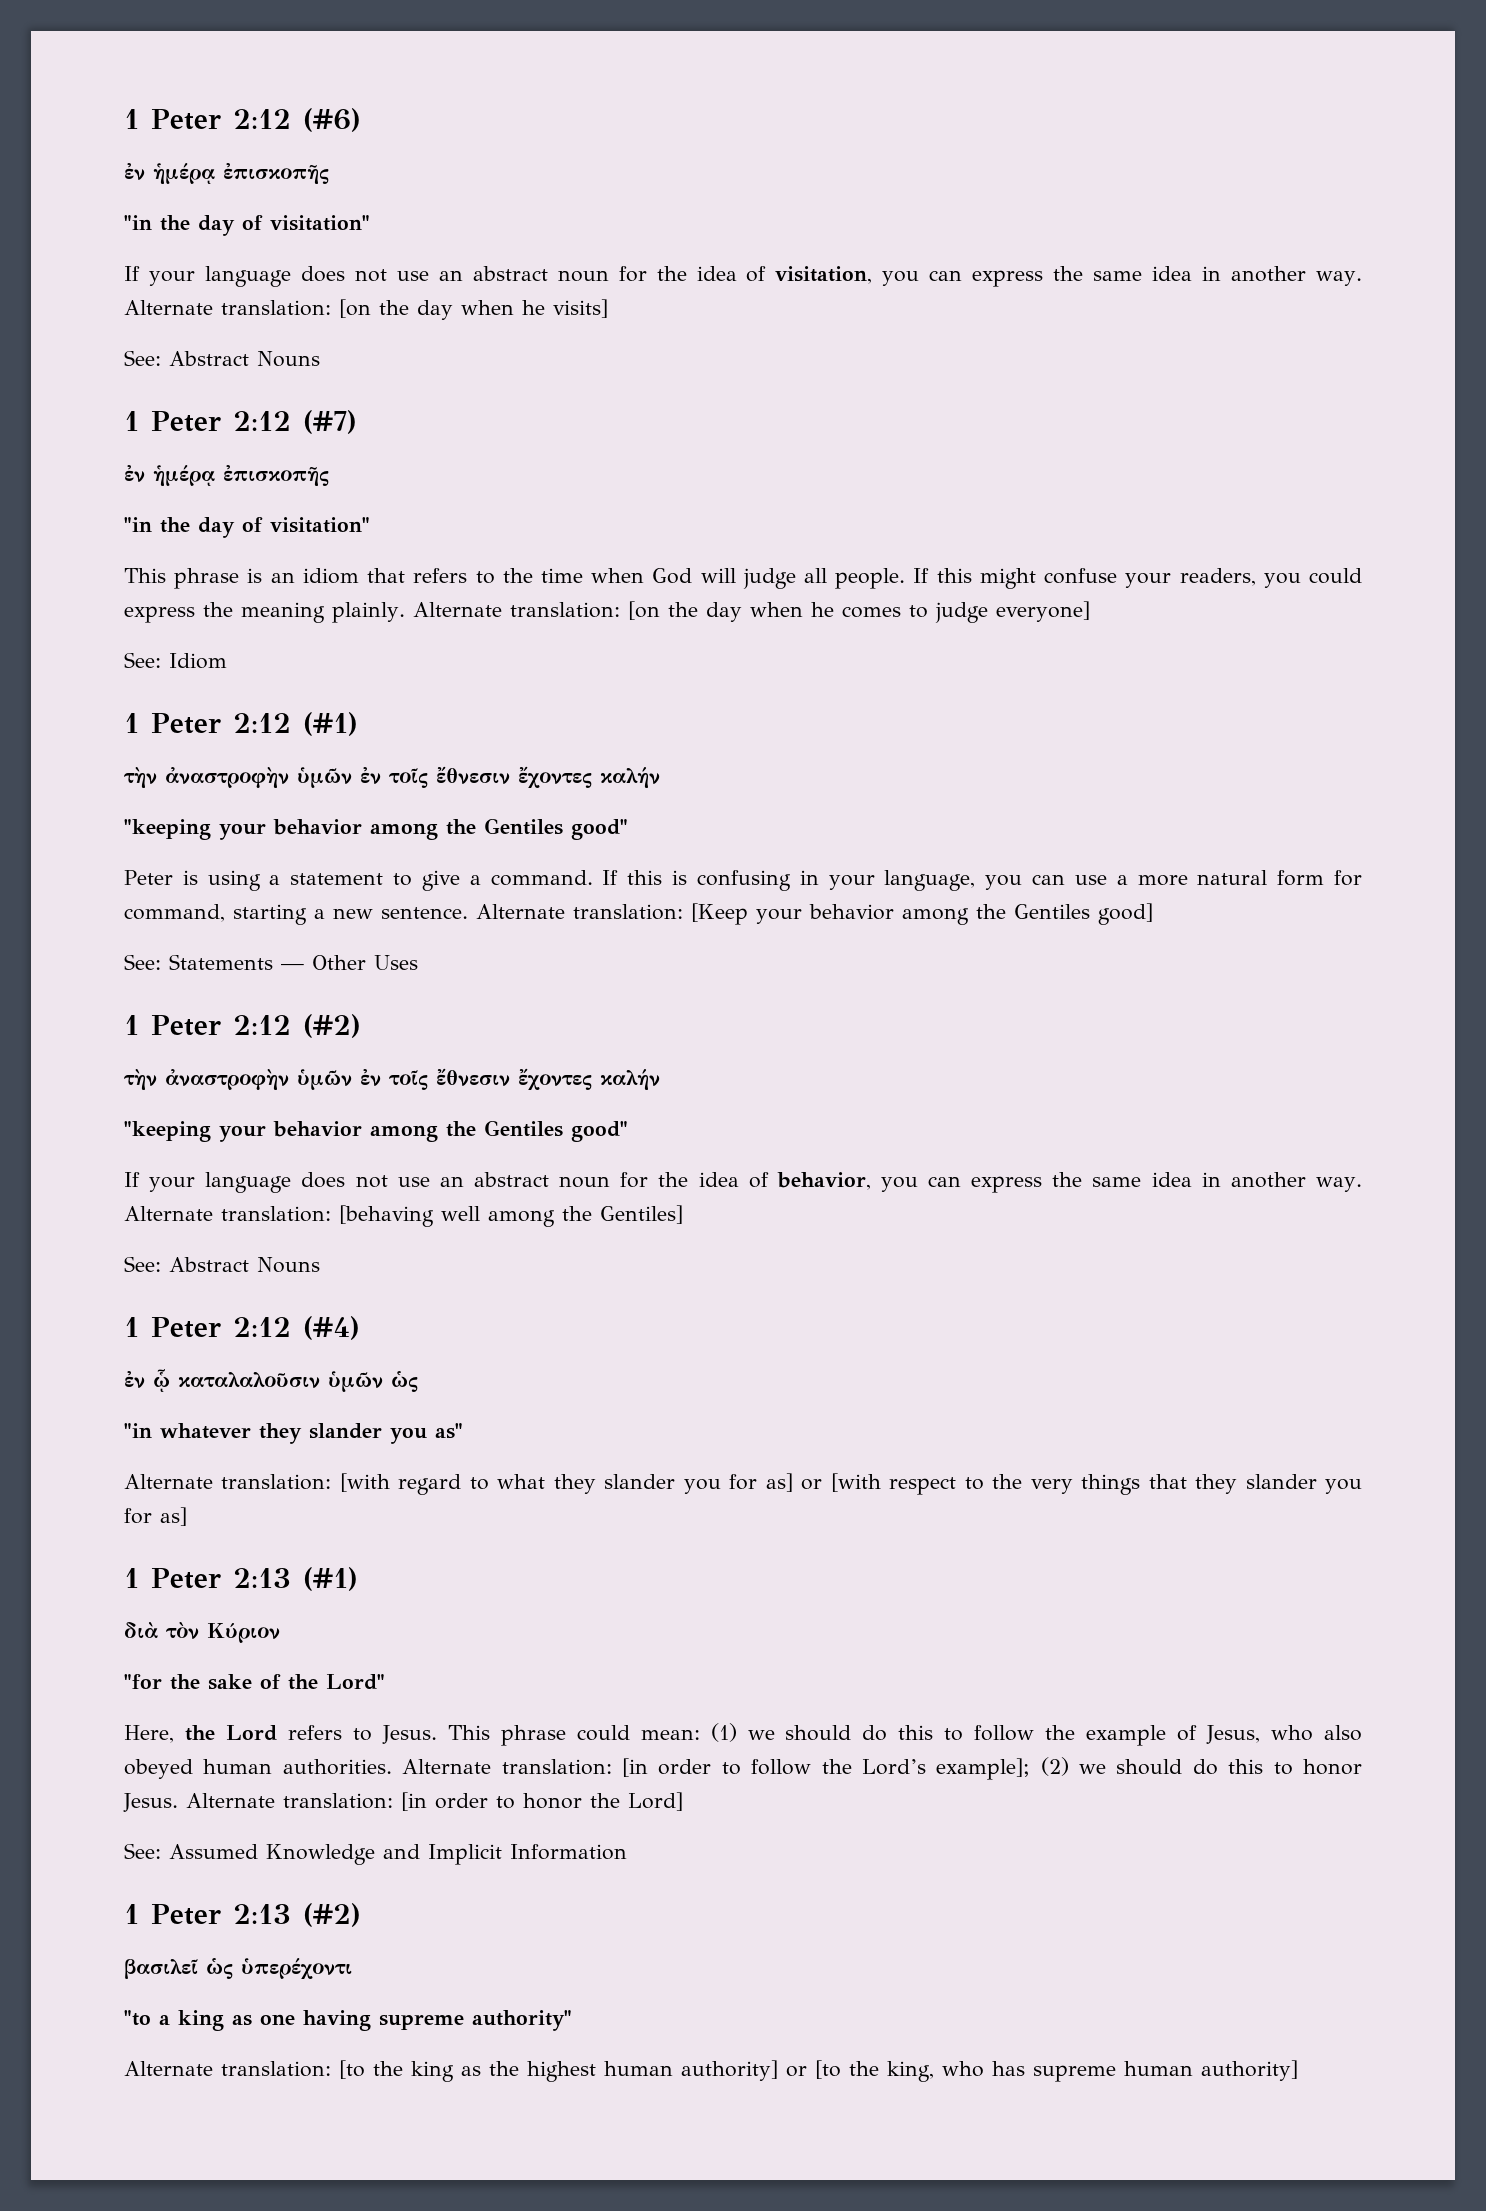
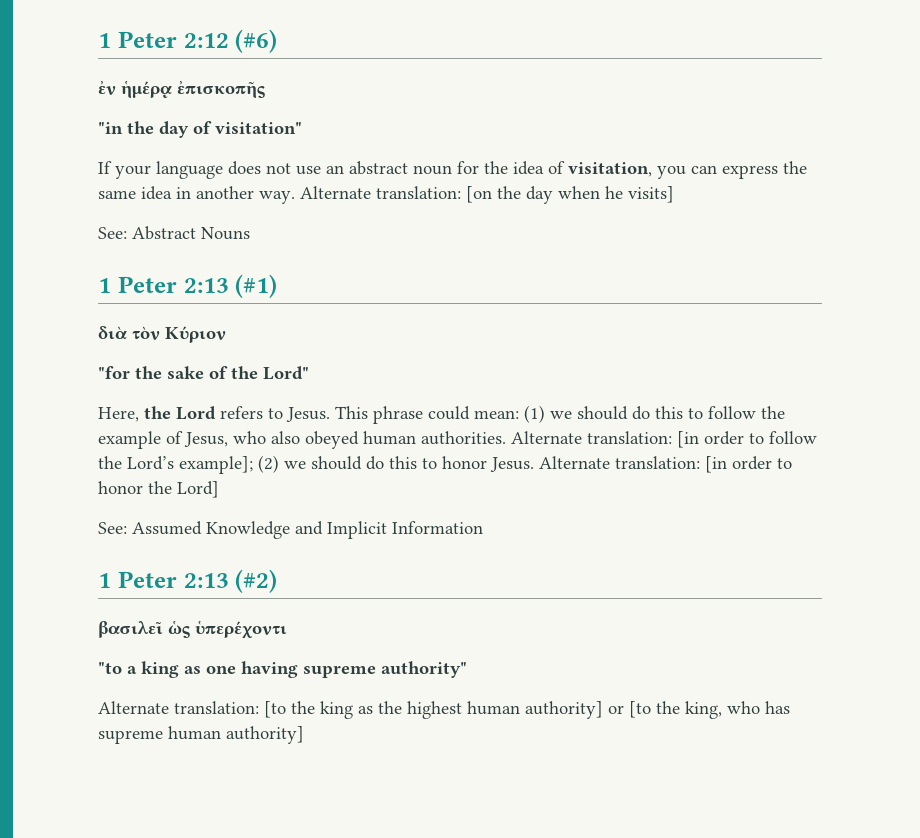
[124,410,357,434] [124,464,329,486] [124,517,370,538] [124,568,1363,589] [124,601,1090,623] [124,652,227,669] [124,712,358,736] [124,766,661,788] [124,818,628,840] [124,870,1363,891] [124,903,1153,925] [124,954,418,970] [124,1014,361,1038] [124,1068,661,1090] [124,1120,628,1142] [124,1172,1363,1193] [124,1205,683,1227] [124,1256,320,1273] [124,1316,360,1340] [124,1369,418,1392] [124,1423,463,1444] [124,1473,1362,1495] [124,1507,187,1526] // 1 Peter 2:12 (#7) // ἐν ἡμέρᾳ ἐπισκοπῆς // "in the day of visitation" // This phrase is an idiom that refers to the time when God will judge all people. If this might confuse your readers, you could express the meaning plainly. Alternate translation: [on the day when he comes to judge everyone] // See: Idiom // 1 Peter 2:12 (#1) // τὴν ἀναστροφὴν ὑμῶν ἐν τοῖς ἔθνεσιν ἔχοντες καλήν // "keeping your behavior among the Gentiles good" // Peter is using a statement to give a command. If this is confusing in your language, you can use a more natural form for command, starting a new sentence. Alternate translation: [Keep your behavior among the Gentiles good] // See: Statements — Other Uses // 1 Peter 2:12 (#2) // τὴν ἀναστροφὴν ὑμῶν ἐν τοῖς ἔθνεσιν ἔχοντες καλήν // "keeping your behavior among the Gentiles good" // If your language does not use an abstract noun for the idea of behavior, you can express the same idea in another way. Alternate translation: [behaving well among the Gentiles] // See: Abstract Nouns // 1 Peter 2:12 (#4) // ἐν ᾧ καταλαλοῦσιν ὑμῶν ὡς // "in whatever they slander you as" // Alternate translation: [with regard to what they slander you for as] or [with respect to the very things that they slander you for as] -> (250, 233) none

